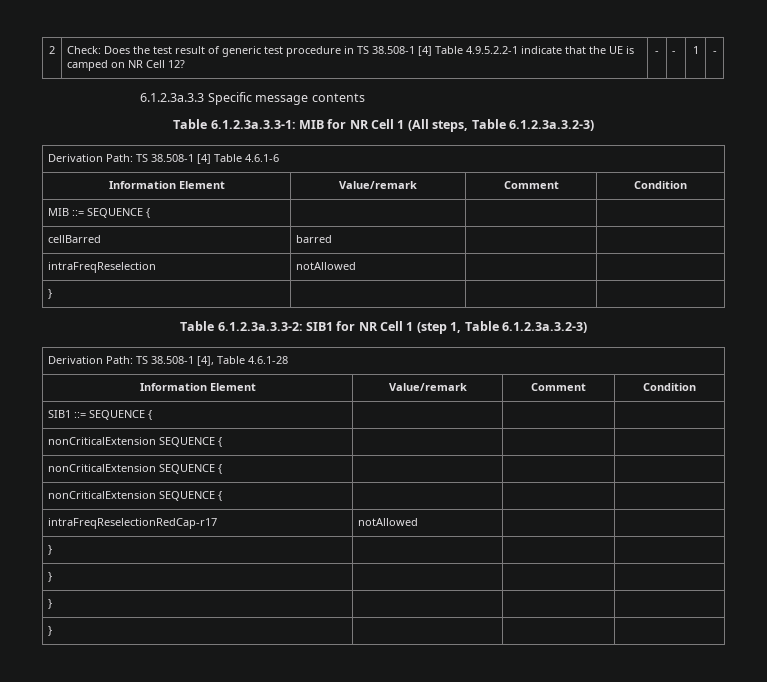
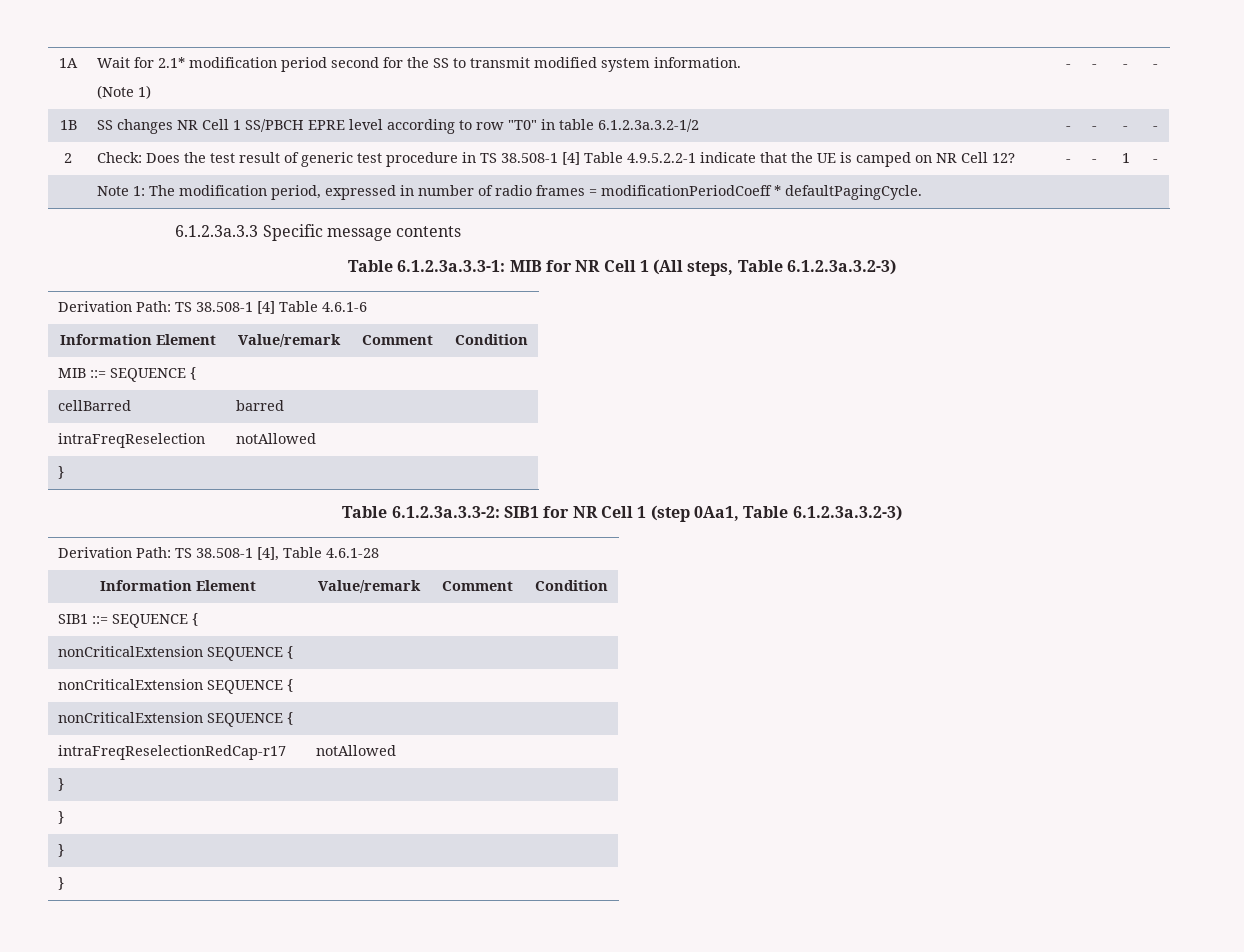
(49, 50) none -> [59,58,78,68] [97,57,742,72] [97,85,152,99] [1065,64,1071,68] [1092,64,1098,68] [1123,64,1128,68] [1152,64,1158,68] [59,120,77,130] [97,119,700,134] [1065,126,1071,130] [1092,126,1098,130] [1123,126,1128,130] [1152,126,1158,130] 1A | Wait for 2.1* modification period second for the SS to transmit modified system information. // (Note 1) | - | - | - | - // 1B | SS changes NR Cell 1 SS/PBCH EPRE level according to row "T0" in table 6.1.2.3a.3.2-1/2 | - | - | - | - //
(717, 52) none -> [96,185,922,200] // Note 1: The modification period, expressed in number of radio frames = modificationPeriodCoeff * defaultPagingCycle.
[450,322,462,333] 1, -> [693,506,739,521] 0Aa1,

